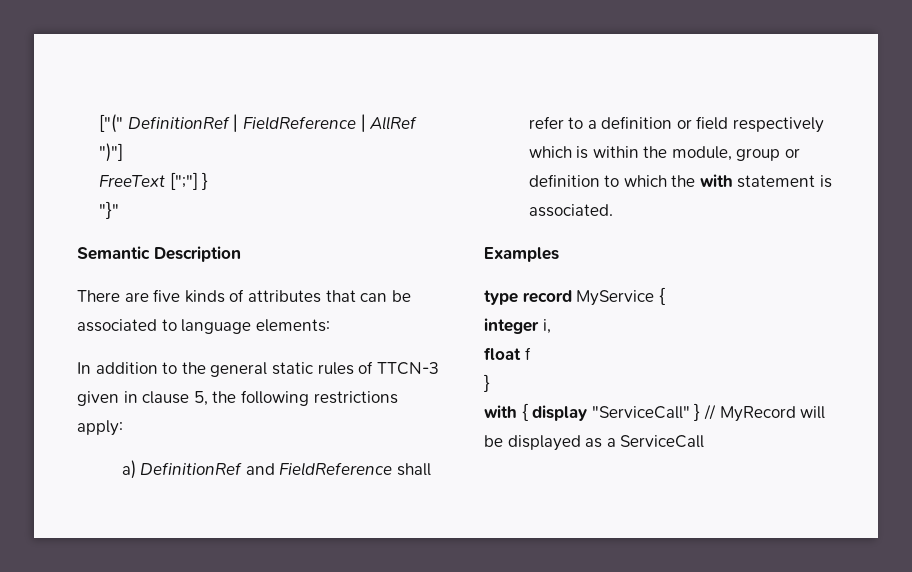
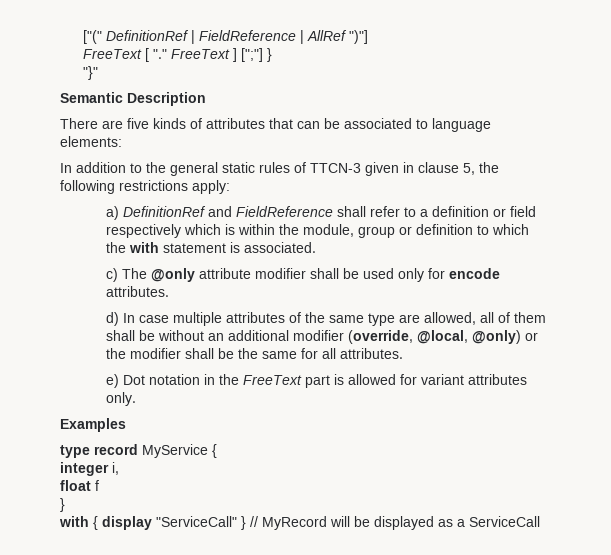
(166, 181) none -> [145,48,238,62] [ "." FreeText ]
(613, 210) none -> [106,268,501,282] [106,286,170,297] [106,312,547,326] [106,330,539,344] [106,348,404,359] [106,374,528,388] [106,392,137,406] // c) The @only attribute modifier shall be used only for encode attributes. // d) In case multiple attributes of the same type are allowed, all of them shall be without an additional modifier (override, @local, @only) or the modifier shall be the same for all attributes. // e) Dot notation in the FreeText part is allowed for variant attributes only.

